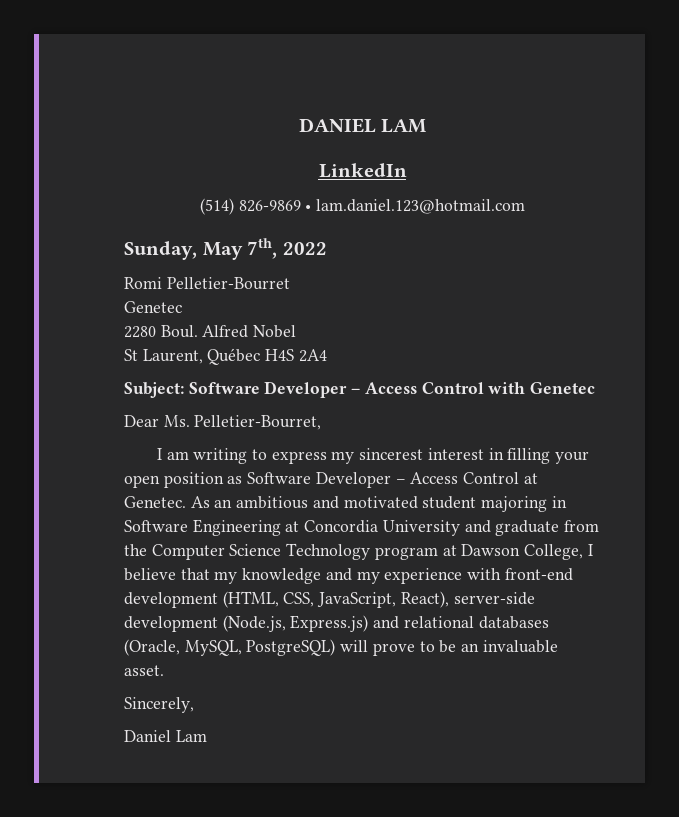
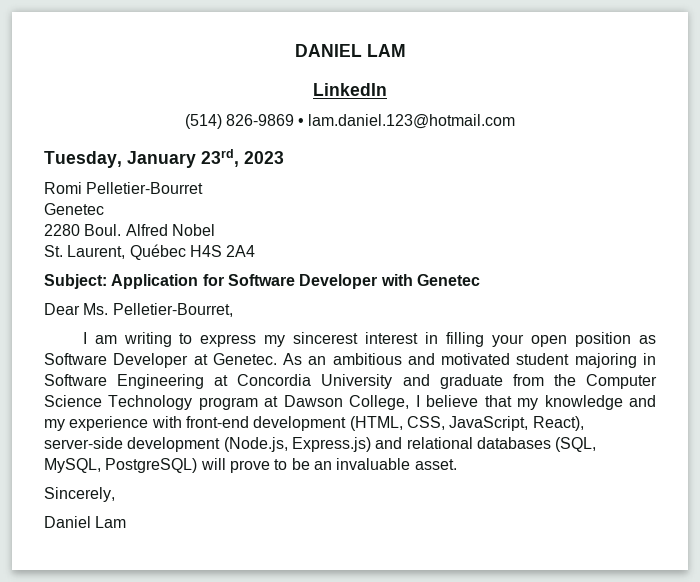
[124,238,327,260] Sunday, May 7th, 2022 -> [44,149,284,168] Tuesday, January 23rd, 2023
[124,349,138,361] St -> [44,245,63,257] St.
[188,381,484,398] Software Developer – Access Control -> [111,274,378,289] Application for Software Developer
[395,472,520,484] – Access Control -> (189, 360) none
[124,639,180,656] (Oracle, -> [555,437,597,452] (SQL,

